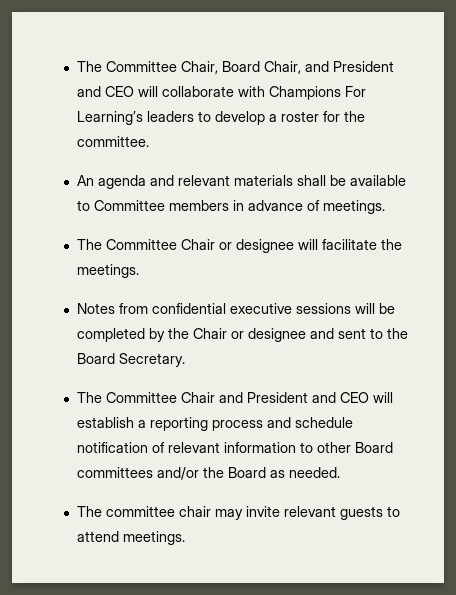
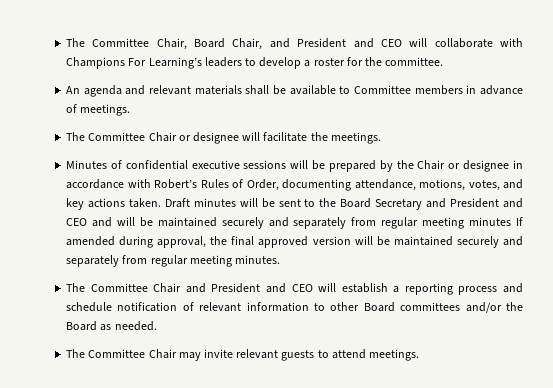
[76,303,148,314] Notes from -> [66,160,122,169] Minutes of
[76,328,145,342] completed -> [328,160,376,172] prepared
[309,328,408,339] [76,353,185,367] and sent to the Board Secretary. -> [513,160,523,169] [66,179,523,191] [66,198,523,210] [66,217,523,229] [66,236,523,248] [66,255,280,267] in accordance with Robert’s Rules of Order, documenting attendance, motions, votes, and key actions taken. Draft minutes will be sent to the Board Secretary and President and CEO and will be maintained securely and separately from regular meeting minutes If amended during approval, the final approved version will be maintained securely and separately from regular meeting minutes.
[105,506,211,517] committee chair -> [88,349,177,359] Committee Chair

